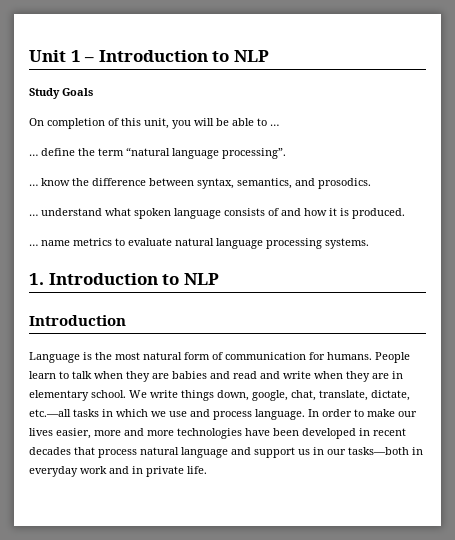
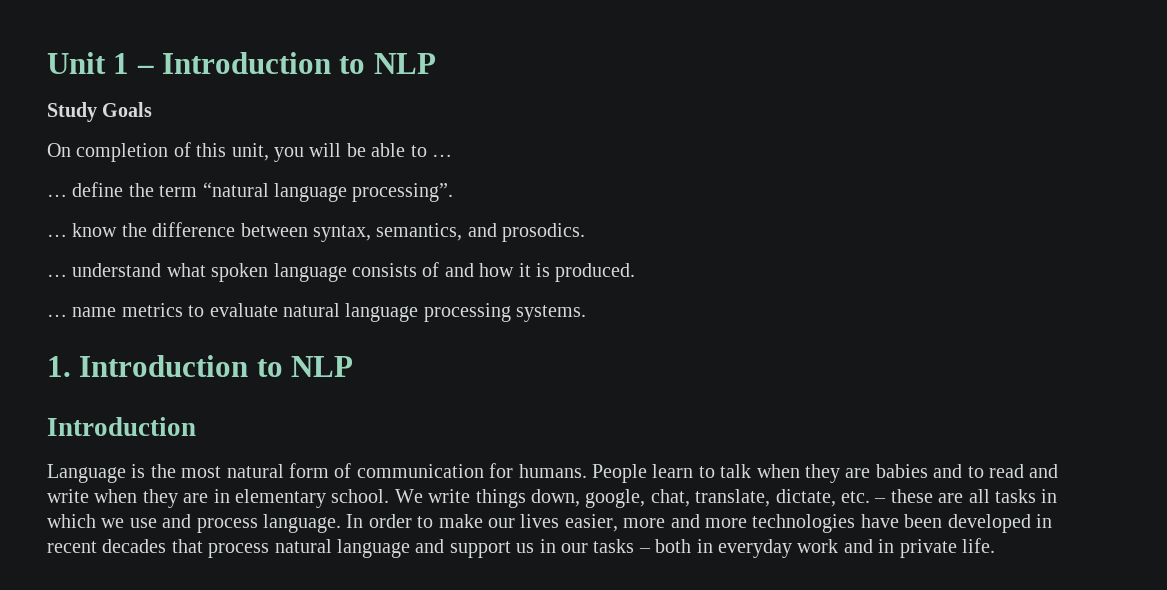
(230, 375) none -> [967,466,984,478] to
[29,409,71,417] etc.—all -> [840,489,990,503] etc. – these are all
[348,447,409,455] tasks—both -> [593,539,692,553] tasks – both

